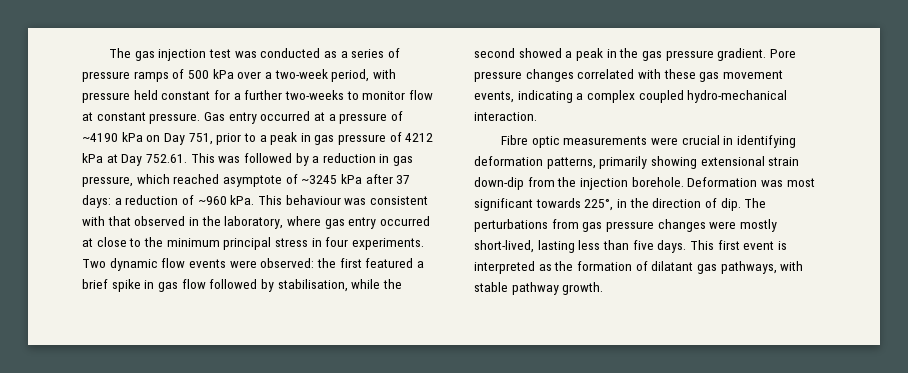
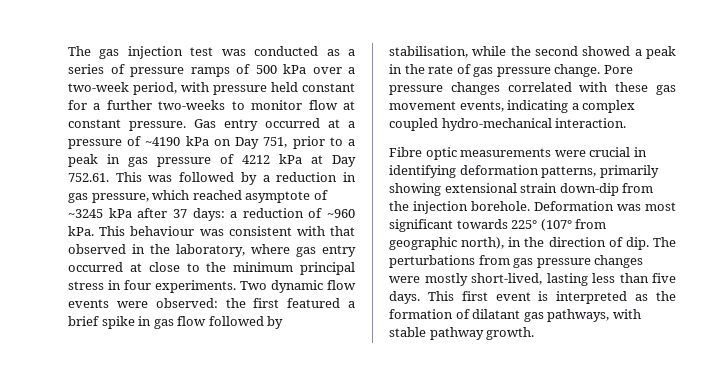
[641,48,767,61] gas pressure gradient. -> [428,64,601,77] rate of gas pressure change.
[584,199,614,211] 225°, -> [511,219,607,231] [389,237,505,250] 225° (107° from geographic north),

